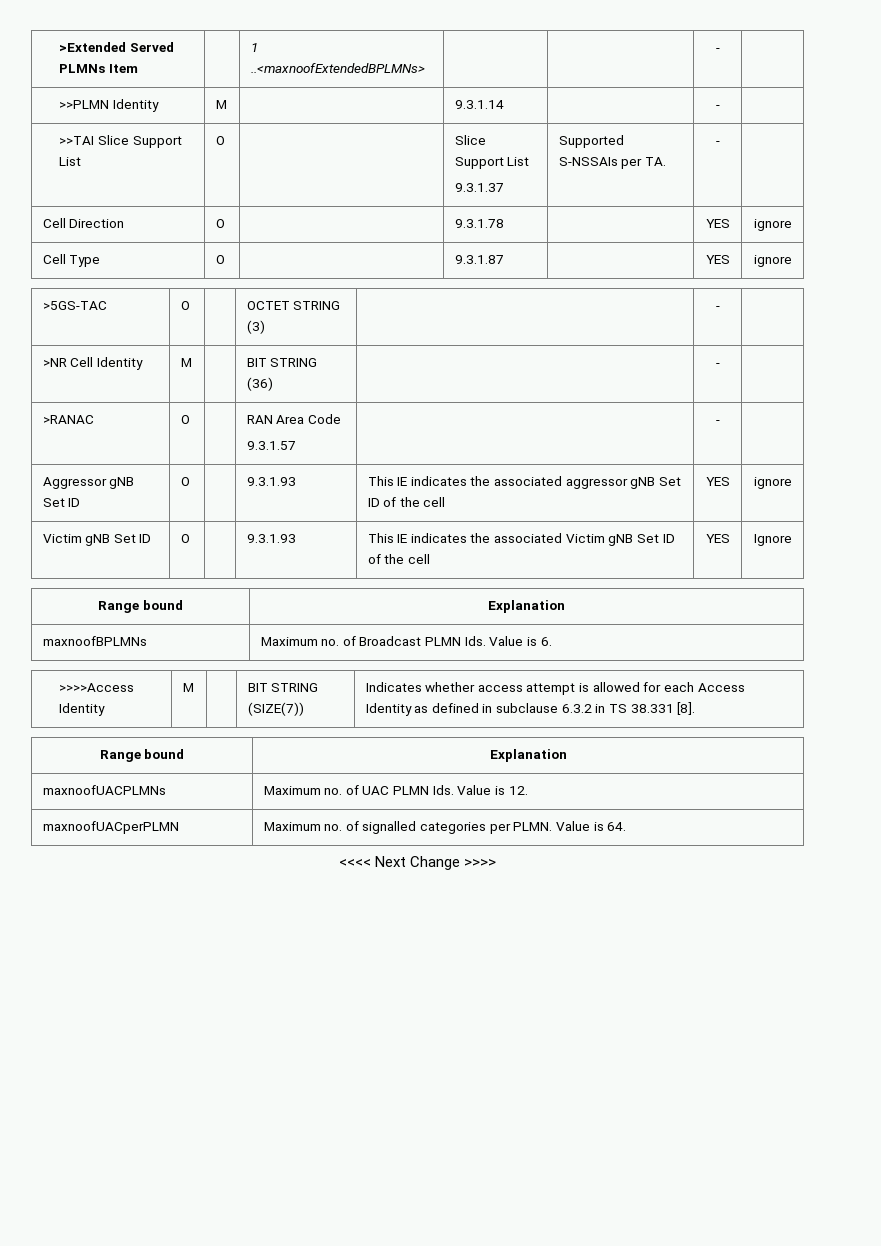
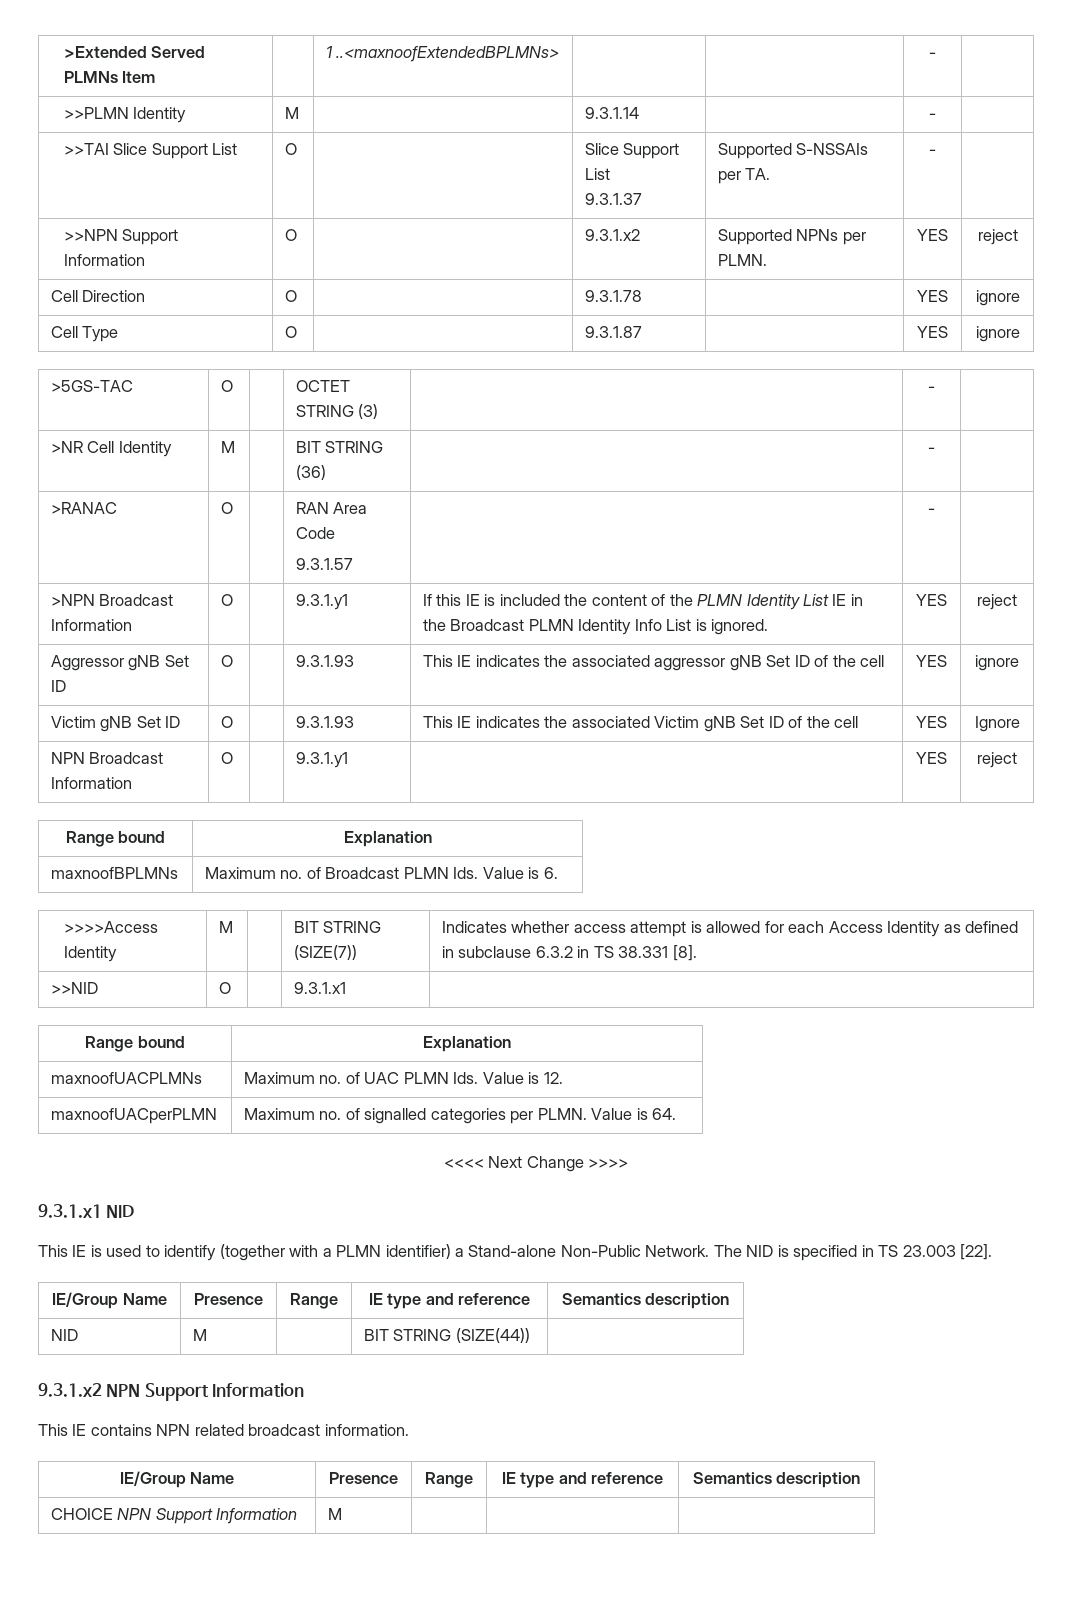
(720, 143) none -> [63,229,179,245] [63,254,145,266] [285,229,298,241] [585,229,641,241] [718,229,866,245] [718,254,768,266] [917,229,948,241] [977,229,1018,245] // >>NPN Support Information | O | | 9.3.1.x2 | Supported NPNs per PLMN. | YES | reject
(720, 422) none -> [51,594,174,606] [51,619,133,631] [221,594,234,606] [296,594,349,610] [423,594,863,610] [423,619,769,635] [916,594,947,606] [977,594,1017,610] // >NPN Broadcast Information | O | | 9.3.1.y1 | If this IE is included the content of the PLMN Identity List IE in the Broadcast PLMN Identity Info List is ignored. | YES | reject
(792, 540) none -> [51,752,164,764] [51,777,133,789] [221,752,234,764] [296,752,349,768] [916,752,947,764] [977,752,1017,768] // NPN Broadcast Information | O | | 9.3.1.y1 | | YES | reject
(696, 708) none -> [51,982,99,994] [219,982,232,994] [294,982,347,994] // >>NID | O | | 9.3.1.x1 |
(497, 863) none -> [38,1204,135,1218] [38,1244,993,1261] [52,1292,167,1309] [194,1293,263,1305] [290,1293,338,1309] [368,1293,531,1309] [561,1293,730,1309] [51,1329,79,1341] [193,1329,208,1341] [364,1328,530,1343] [38,1383,305,1401] [38,1424,409,1436] [119,1471,235,1488] [329,1472,398,1484] [425,1472,473,1488] [501,1472,664,1488] [692,1472,861,1488] [51,1508,298,1524] [328,1508,343,1520] // 9.3.1.x1 NID // This IE is used to identify (together with a PLMN identifier) a Stand-alone Non-Public Network. The NID is specified in TS 23.003 [22]. // IE/Group Name | Presence | Range | IE type and reference | Semantics description // NID | M | | BIT STRING (SIZE(44)) | // 9.3.1.x2 NPN Support Information // This IE contains NPN related broadcast information. // IE/Group Name | Presence | Range | IE type and reference | Semantics description // CHOICE NPN Support Information | M | | |

